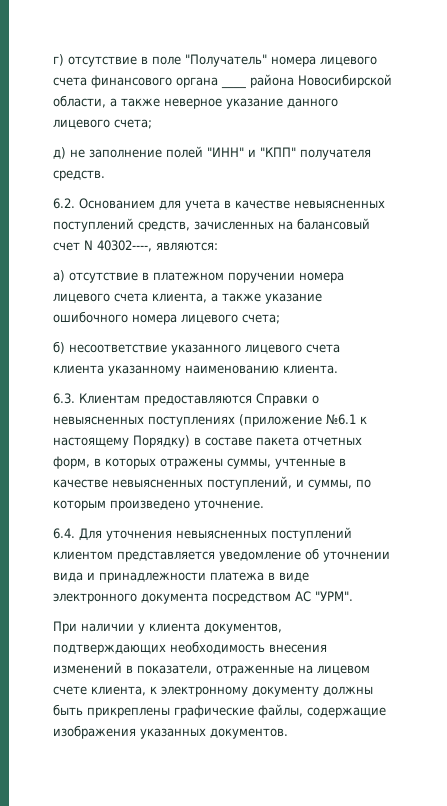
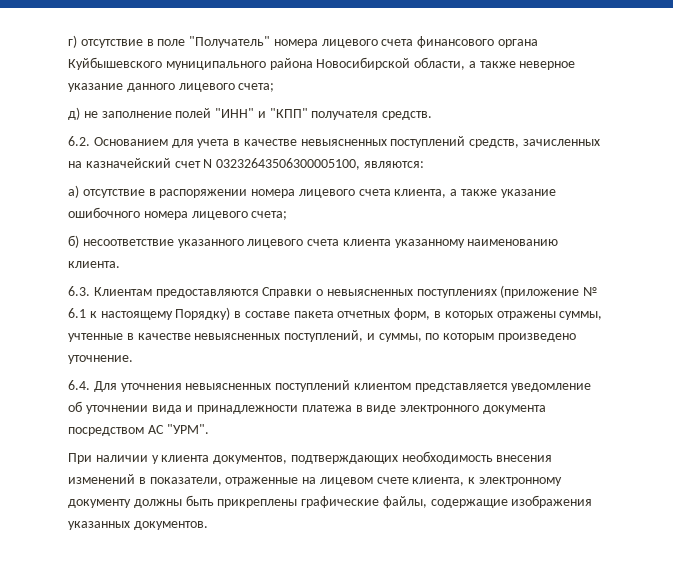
[221,85,246,89] ____ -> [68,57,266,70] Куйбышевского муниципального
[297,218,370,230] балансовый -> [85,158,171,168] казначейский
[97,240,152,252] 40302----, -> [216,158,361,170] 03232643506300005100,
[153,272,295,283] платежном поручении -> [159,189,248,198] распоряжении
[326,414,356,425] №6.1 -> [583,287,598,296] [68,308,86,318] № 6.1

